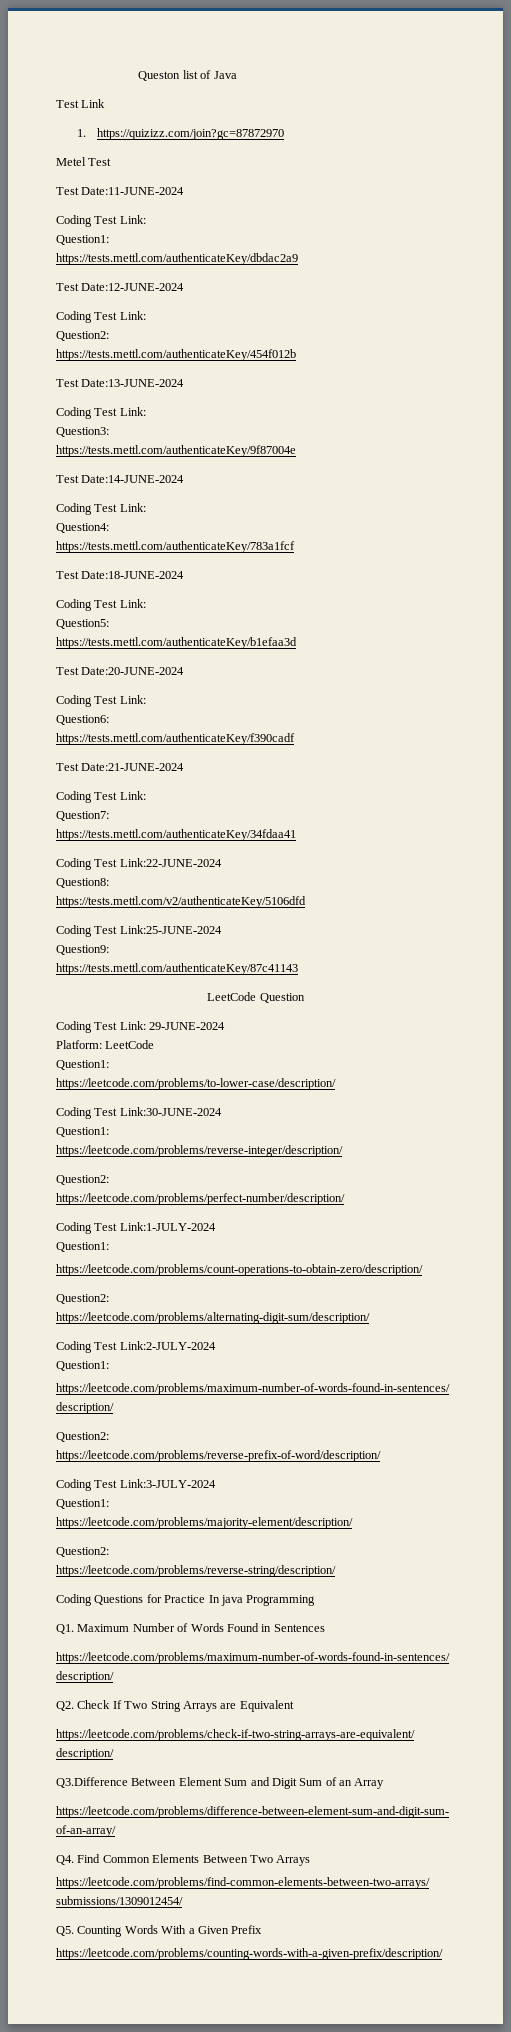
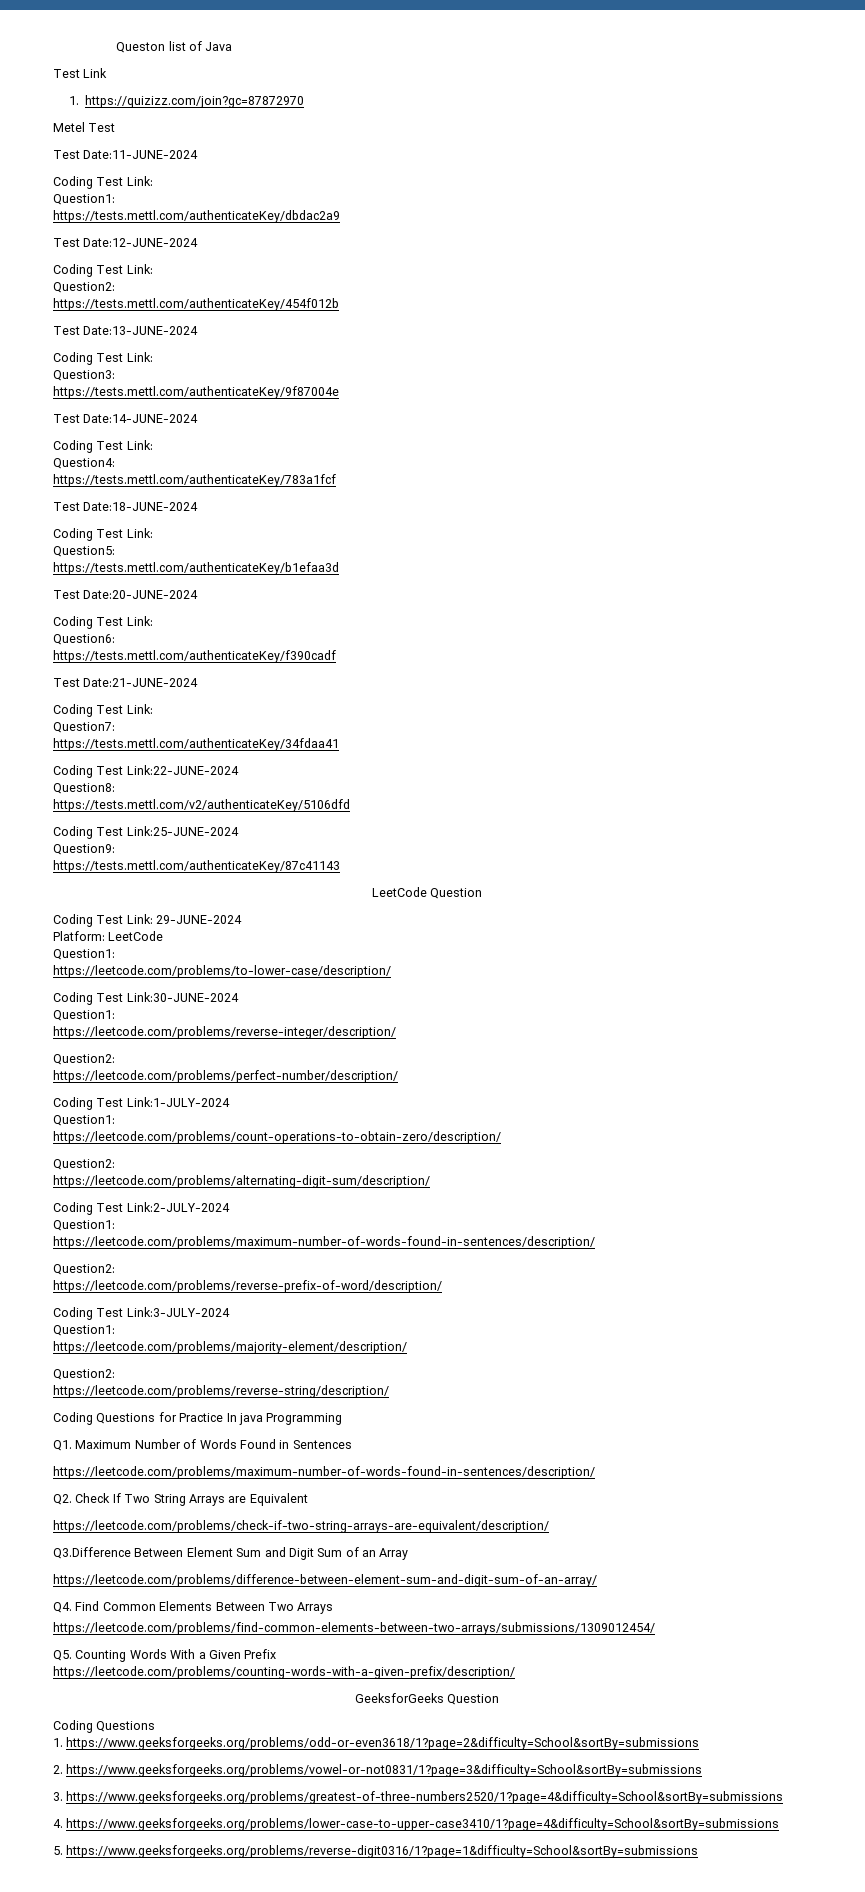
(443, 1954) none -> [354,1693,500,1705] [53,1720,156,1733] [53,1737,700,1750] [53,1764,703,1777] [53,1791,784,1804] [53,1818,780,1831] [53,1845,699,1858] // GeeksforGeeks Question // Coding Questions // 1. https://www.geeksforgeeks.org/problems/odd-or-even3618/1?page=2&difficulty=School&sortBy=submissions // 2. https://www.geeksforgeeks.org/problems/vowel-or-not0831/1?page=3&difficulty=School&sortBy=submissions // 3. https://www.geeksforgeeks.org/problems/greatest-of-three-numbers2520/1?page=4&difficulty=School&sortBy=submissions // 4. https://www.geeksforgeeks.org/problems/lower-case-to-upper-case3410/1?page=4&difficulty=School&sortBy=submissions // 5. https://www.geeksforgeeks.org/problems/reverse-digit0316/1?page=1&difficulty=School&sortBy=submissions

